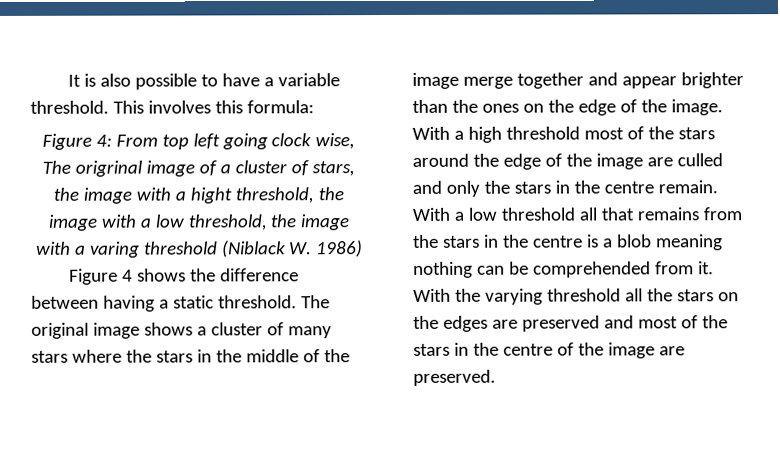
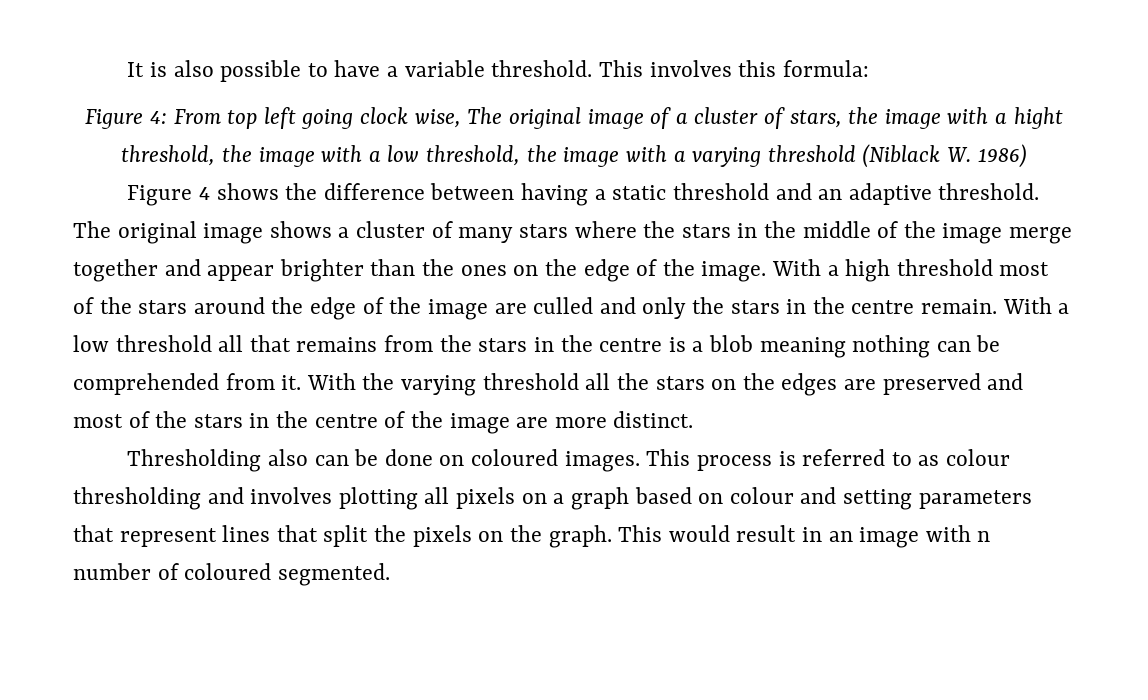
[75,160,144,177] origrinal -> [508,107,581,129] original
[89,241,140,258] varing -> [692,147,762,167] varying
(214, 302) none -> [672,183,932,205] threshold and an adaptive
[413,369,496,386] preserved. -> [554,411,694,428] [127,449,1010,472] [73,487,1032,510] [73,525,991,548] [73,563,390,586] more distinct. // Thresholding also can be done on coloured images. This process is referred to as colour thresholding and involves plotting all pixels on a graph based on colour and setting parameters that represent lines that split the pixels on the graph. This would result in an image with n number of coloured segmented.

